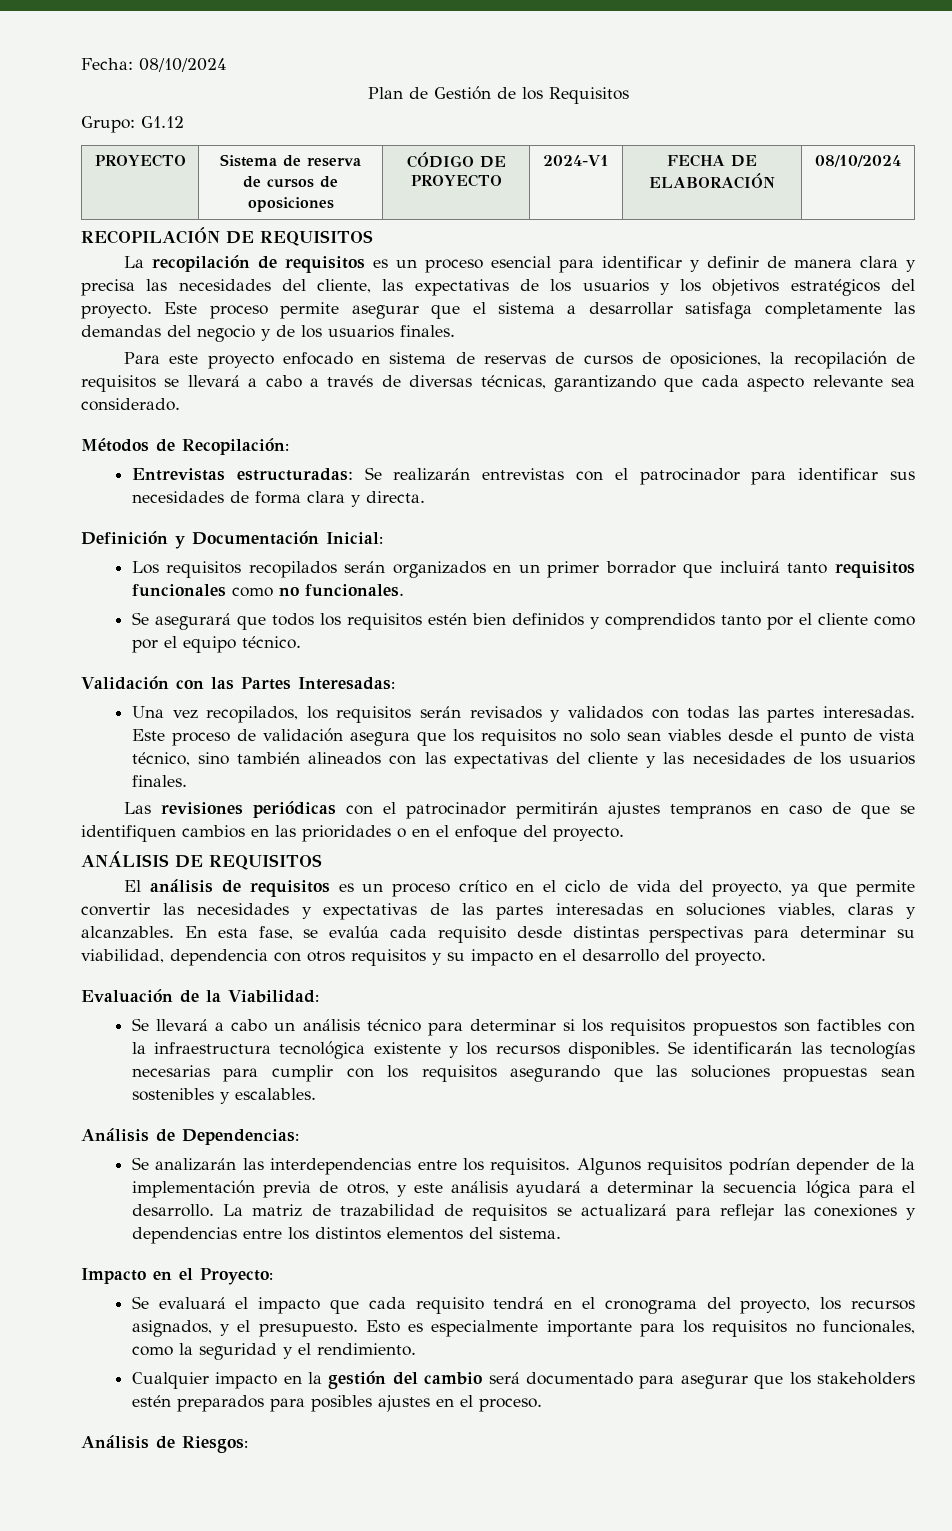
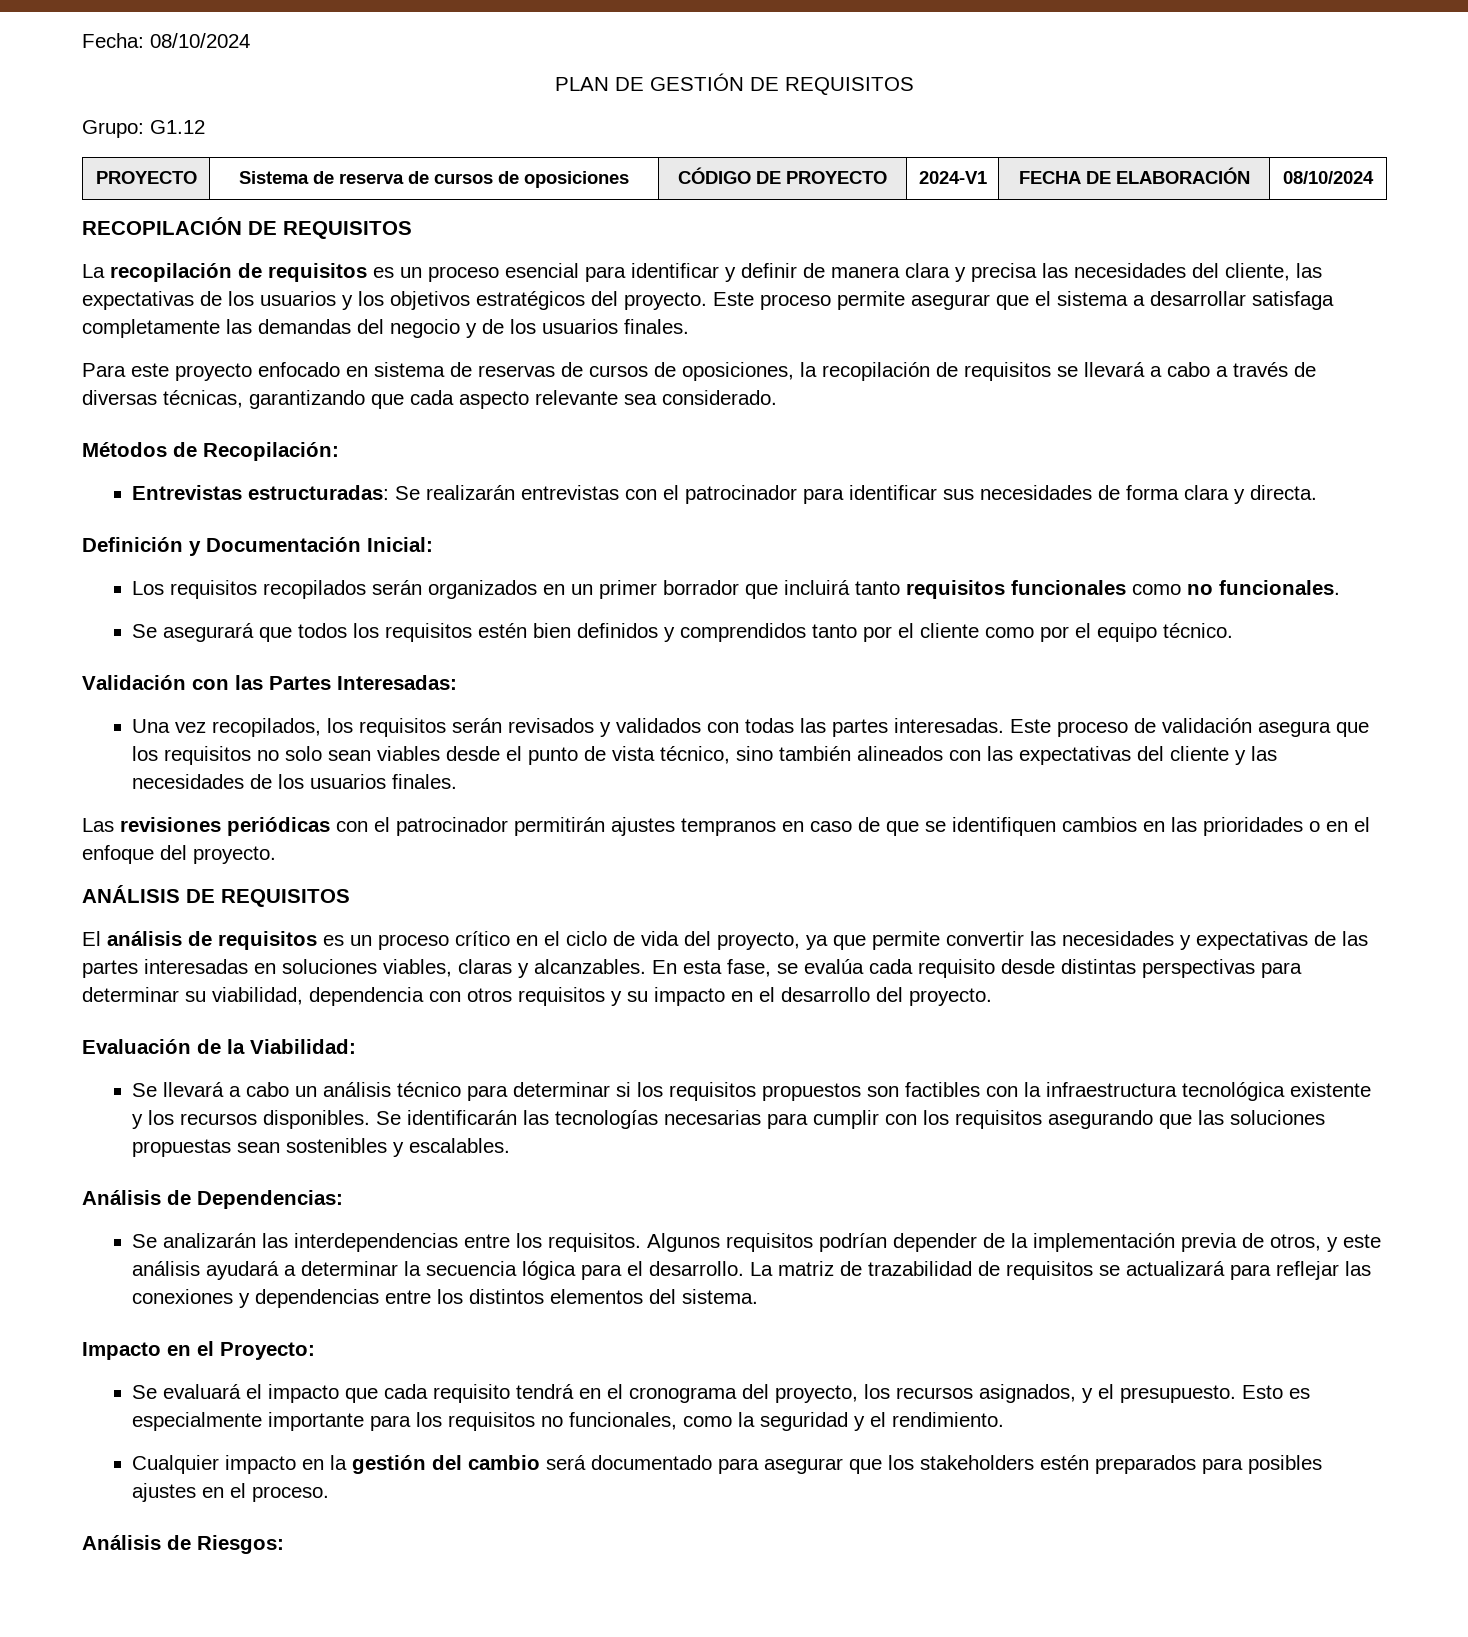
[367,86,629,104] Plan de Gestión de los Requisitos -> [555,73,914,95] PLAN DE GESTIÓN DE REQUISITOS

